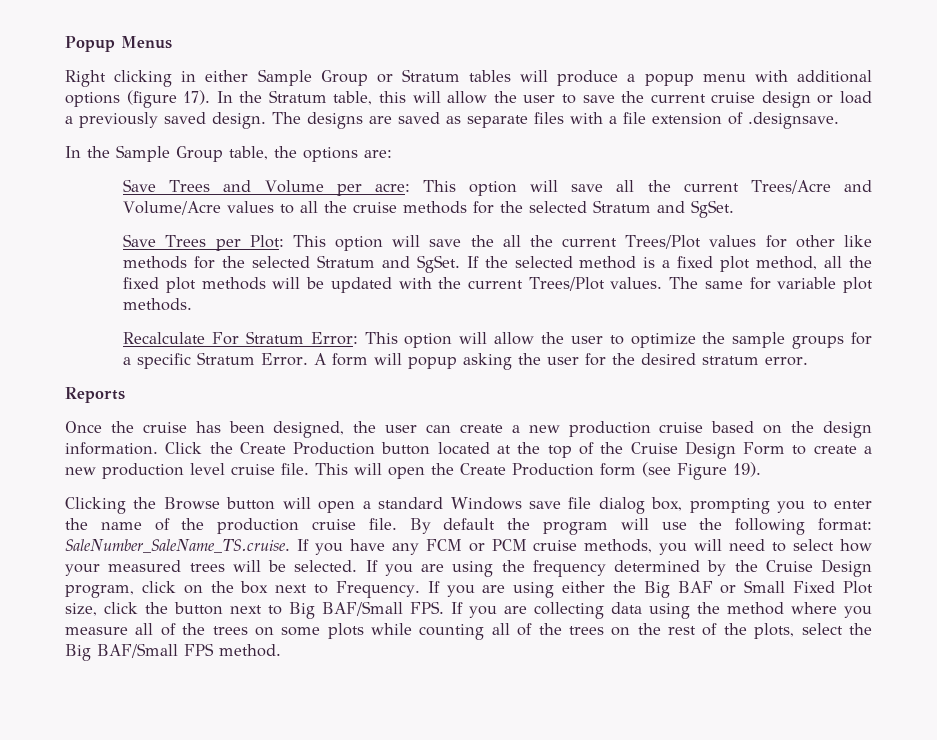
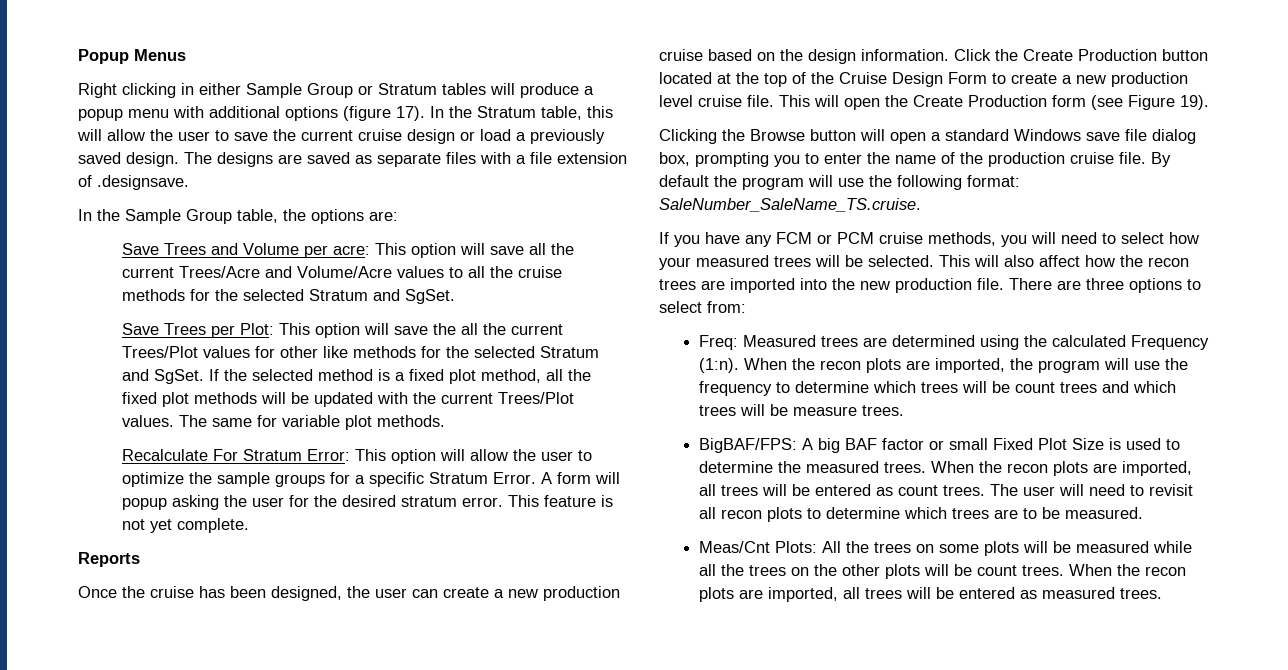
(809, 361) none -> [508,495,614,507] [122,518,250,533] This feature is not yet complete.
(290, 546) none -> (921, 205) //
[365,559,872,577] [65,580,874,598] [65,601,872,619] [65,623,176,636] If you are using the frequency determined by the Cruise Design program, click on the box next to Frequency. If you are using either the Big BAF or Small Fixed Plot size, click the button next to Big BAF/Small FPS. If you are collecting data using the method where you measure all of -> [939,255,1189,267] [659,278,1201,293] [659,301,746,313] [699,335,1210,350] [699,358,1189,373] [699,381,1177,396] [699,404,905,416] [699,438,1181,453] [699,461,1193,476] [699,484,1194,496] [699,507,1144,522] [699,541,842,553] This will also affect how the recon trees are imported into the new production file. There are three options to select from: // Freq: Measured trees are determined using the calculated Frequency (1:n). When the recon plots are imported, the program will use the frequency to determine which trees will be count trees and which trees will be measure trees. // BigBAF/FPS: A big BAF factor or small Fixed Plot Size is used to determine the measured trees. When the recon plots are imported, all trees will be entered as count trees. The user will need to revisit all recon plots to determine which trees are to be measured. // Meas/Cnt Plots: All
[371,623,873,640] [65,643,281,661] while counting all of the trees on the rest of the plots, select the Big BAF/Small FPS method. -> [1023,541,1193,553] [699,564,1187,579] [699,587,1163,602] will be measured while all the trees on the other plots will be count trees. When the recon plots are imported, all trees will be entered as measured trees.

